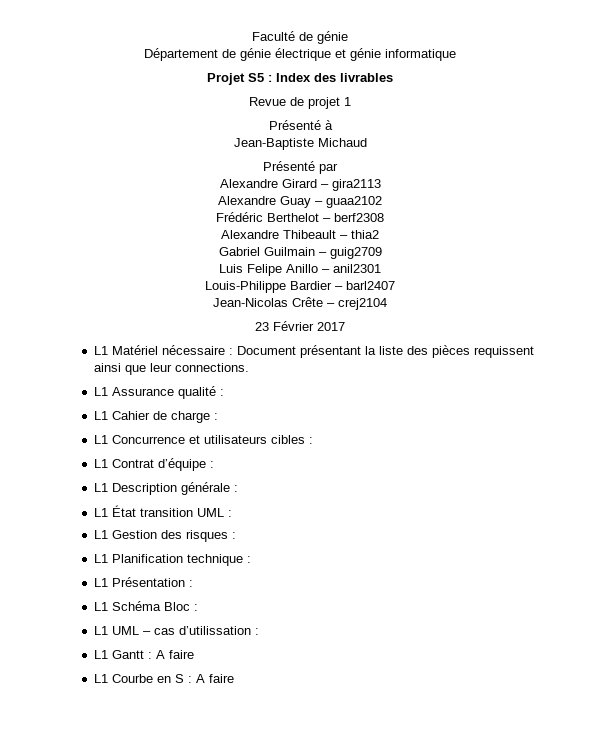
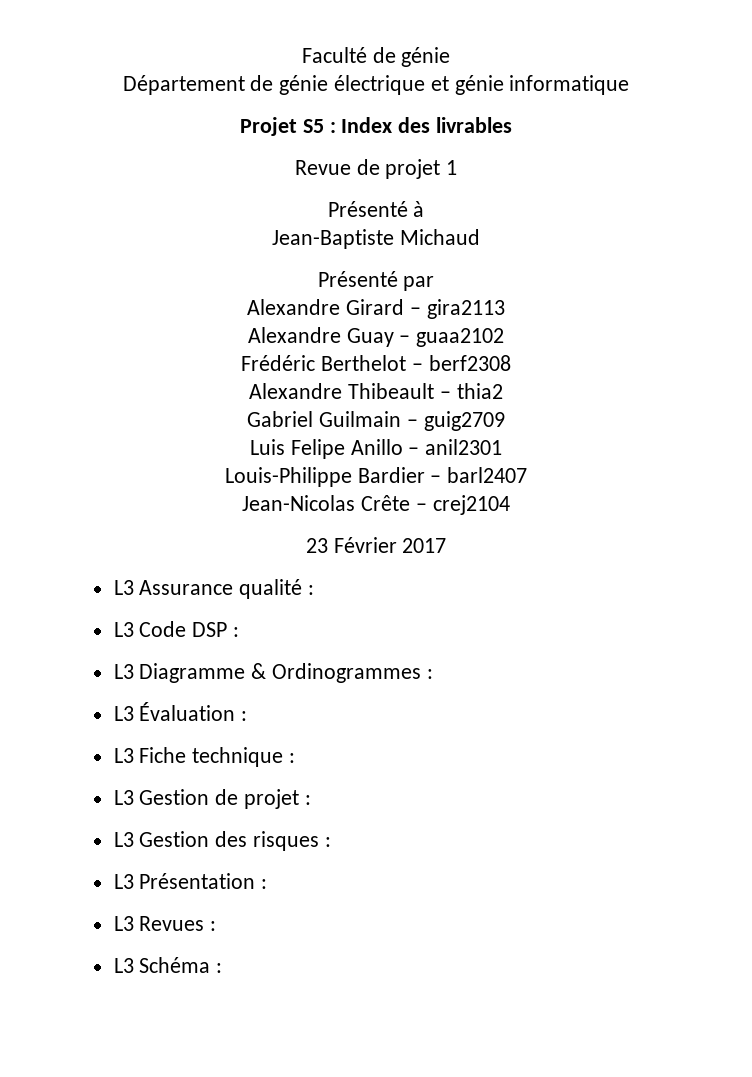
[93,345,534,358] [93,363,249,375] [93,386,224,399] [93,411,218,423] [93,435,313,444] [93,458,214,471] [93,482,238,495] [93,505,232,517] [93,530,108,539] L1 Matériel nécessaire : Document présentant la liste des pièces requissent ainsi que leur connections. // L1 Assurance qualité : // L1 Cahier de charge : // L1 Concurrence et utilisateurs cibles : // L1 Contrat d’équipe : // L1 Description générale : // L1 État transition UML : // L1 -> [113,579,315,599] [113,621,240,637] [113,663,433,683] [113,702,248,721] [113,747,296,767] [113,789,311,809] [113,832,134,847] L3 Assurance qualité : // L3 Code DSP : // L3 Diagramme & Ordinogrammes : // L3 Évaluation : // L3 Fiche technique : // L3 Gestion de projet : // L3
[93,554,251,566] [93,577,193,587] [93,601,198,611] [93,626,259,635] [93,650,194,659] [93,674,234,683] L1 Planification technique : // L1 Présentation : // L1 Schéma Bloc : // L1 UML – cas d’utilissation : // L1 Gantt : A faire // L1 Courbe en S : A faire -> [113,873,268,889] [113,916,217,931] [113,957,223,973] L3 Présentation : // L3 Revues : // L3 Schéma :

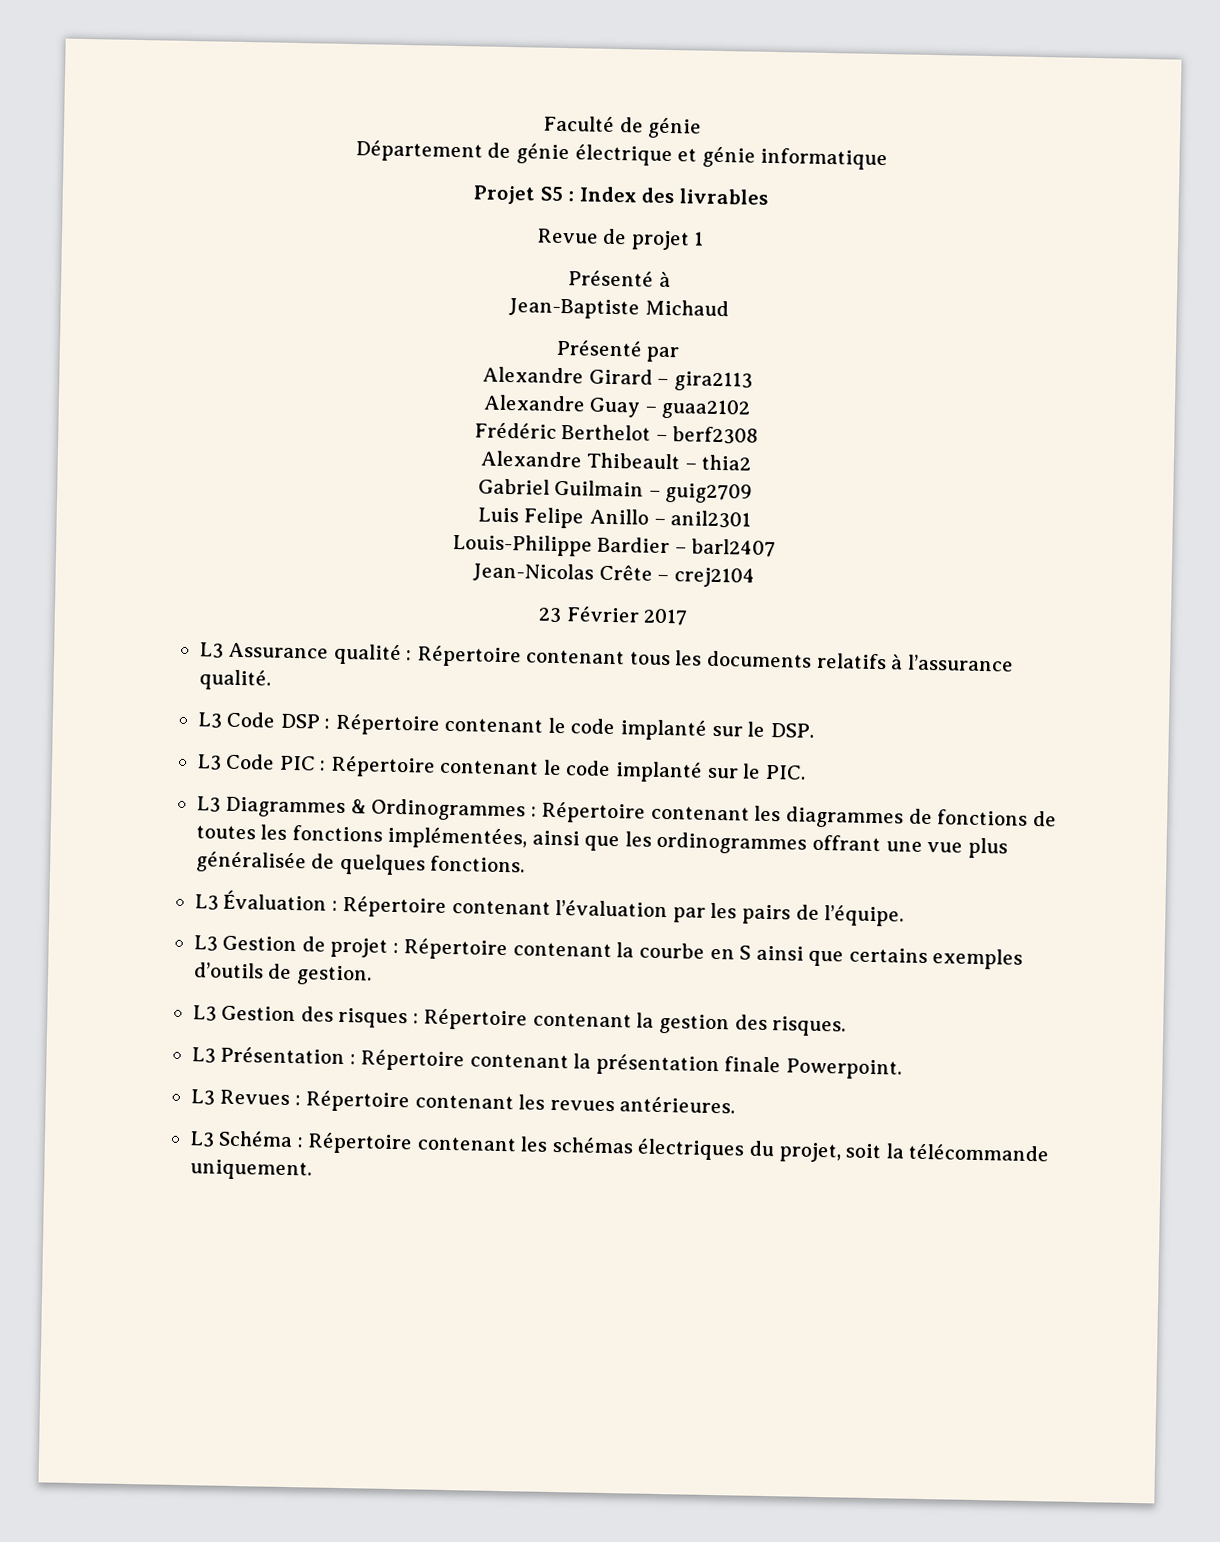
[113,621,240,637] [113,663,433,683] [113,702,248,721] [113,747,296,767] // L3 Code DSP : // L3 Diagramme & Ordinogrammes : // L3 Évaluation : // L3 Fiche technique : -> [415,645,1014,672] [198,669,271,691] [197,711,814,741] [196,753,806,783] [196,796,1057,829] [195,824,1008,859] [195,851,526,876] [194,889,905,927] Répertoire contenant tous les documents relatifs à l’assurance qualité. // L3 Code DSP : Répertoire contenant le code implanté sur le DSP. // L3 Code PIC : Répertoire contenant le code implanté sur le PIC. // L3 Diagrammes & Ordinogrammes : Répertoire contenant les diagrammes de fonctions de toutes les fonctions implémentées, ainsi que les ordinogrammes offrant une vue plus généralisée de quelques fonctions. // L3 Évaluation : Répertoire contenant l’évaluation par les pairs de l’équipe.
(311, 800) none -> [403,938,1024,970] [193,962,372,986] Répertoire contenant la courbe en S ainsi que certains exemples d’outils de gestion.
[113,873,268,889] [113,916,217,931] [113,957,223,973] // L3 Présentation : // L3 Revues : // L3 Schéma : -> [423,1008,847,1037] [191,1046,903,1080] [190,1089,736,1114] [189,1130,1051,1163] [189,1159,312,1181] Répertoire contenant la gestion des risques. // L3 Présentation : Répertoire contenant la présentation finale Powerpoint. // L3 Revues : Répertoire contenant les revues antérieures. // L3 Schéma : Répertoire contenant les schémas électriques du projet, soit la télécommande uniquement.

